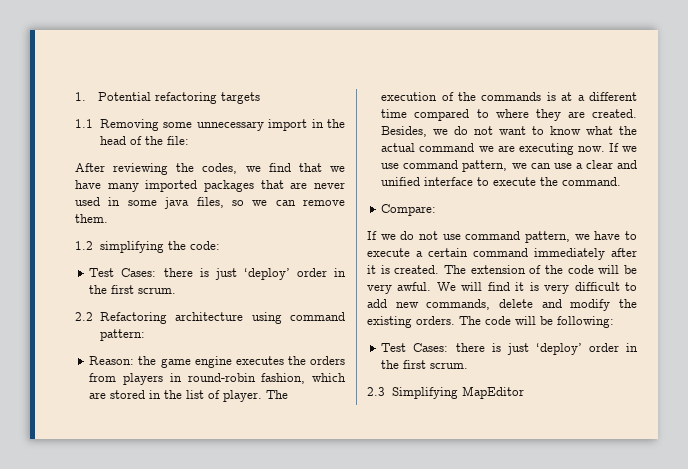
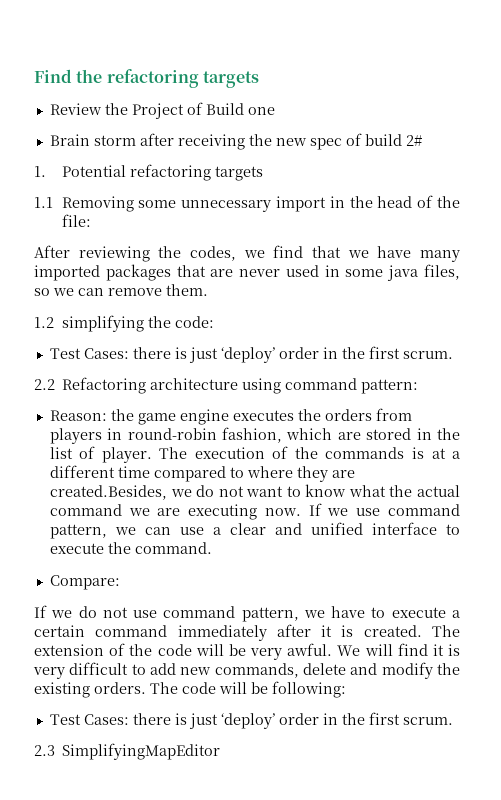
(75, 96) none -> [34,69,259,88] [49,102,275,119] [49,133,422,150] Find the refactoring targets // Review the Project of Build one // Brain storm after receiving the new spec of build 2# //
[592,109,637,118] [381,126,428,137] created. Besides, -> [49,485,167,500] created.Besides,
[391,386,524,399] Simplifying MapEditor -> [62,743,221,760] SimplifyingMapEditor

